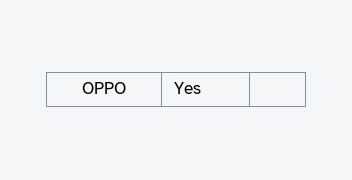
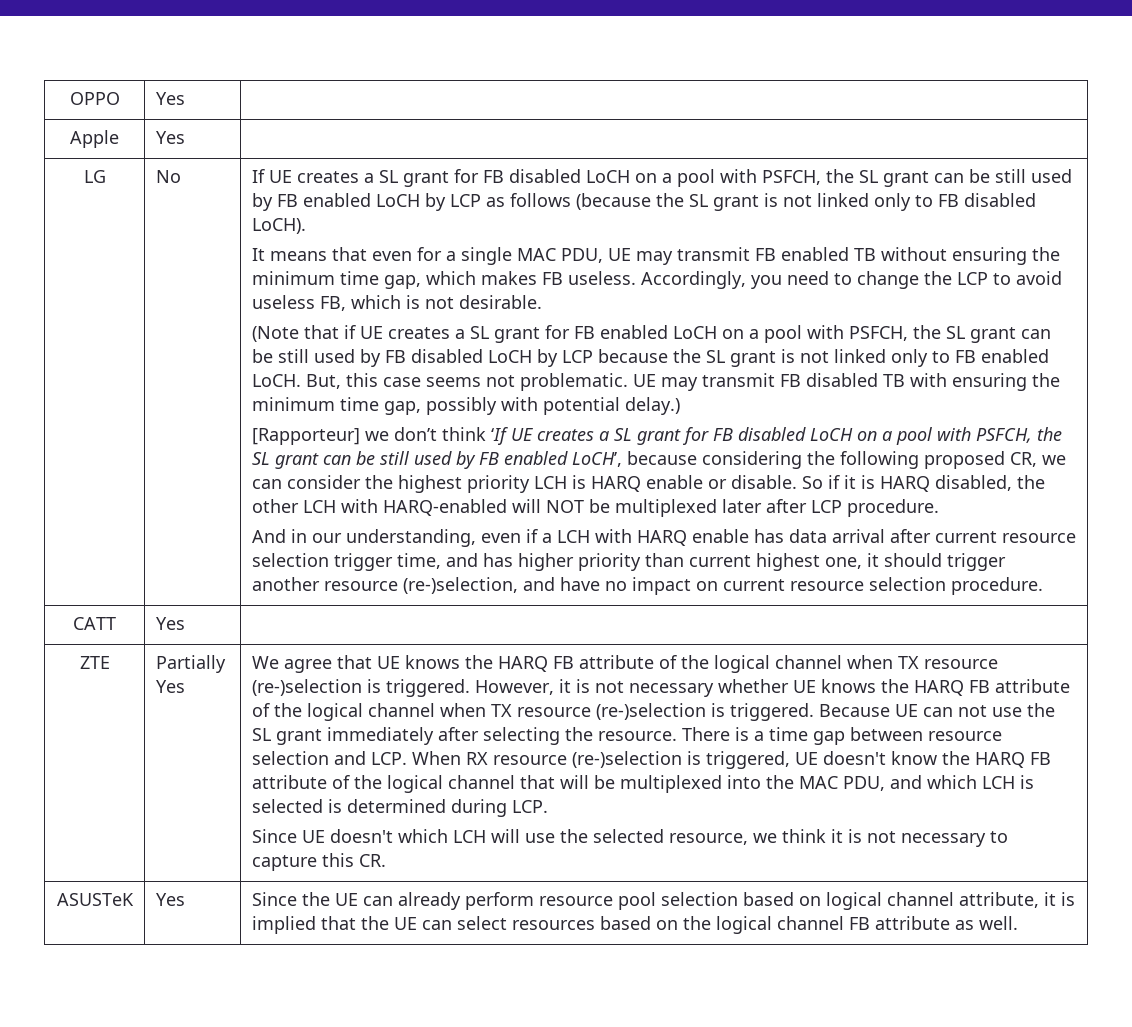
(201, 88) none -> [70,130,119,148] [155,131,185,144] [83,170,106,183] [155,170,181,183] [251,169,1072,187] [251,193,1036,211] [251,218,306,234] [251,247,1060,265] [251,271,1062,289] [251,295,542,311] [251,325,1051,343] [251,349,1049,367] [251,373,1060,391] [251,397,680,415] [251,427,1062,445] [251,451,1066,469] [251,475,1045,493] [251,499,939,517] [251,529,1076,547] [251,553,1006,571] [251,577,1043,595] [73,617,116,630] [155,617,185,630] [79,656,110,669] [155,655,226,673] [155,680,185,693] [251,655,998,673] [251,679,1070,697] [251,703,1055,721] [251,727,1002,745] [251,751,1051,769] [251,775,1034,793] [251,799,548,817] [251,829,1008,847] [251,853,386,871] [56,893,134,906] [155,893,185,906] [251,892,1075,910] [251,916,1018,934] // Apple | Yes | // LG | No | If UE creates a SL grant for FB disabled LoCH on a pool with PSFCH, the SL grant can be still used by FB enabled LoCH by LCP as follows (because the SL grant is not linked only to FB disabled LoCH). // It means that even for a single MAC PDU, UE may transmit FB enabled TB without ensuring the minimum time gap, which makes FB useless. Accordingly, you need to change the LCP to avoid useless FB, which is not desirable. // (Note that if UE creates a SL grant for FB enabled LoCH on a pool with PSFCH, the SL grant can be still used by FB disabled LoCH by LCP because the SL grant is not linked only to FB enabled LoCH. But, this case seems not problematic. UE may transmit FB disabled TB with ensuring the minimum time gap, possibly with potential delay.) // [Rapporteur] we don’t think ‘If UE creates a SL grant for FB disabled LoCH on a pool with PSFCH, the SL grant can be still used by FB enabled LoCH’, because considering the following proposed CR, we can consider the highest priority LCH is HARQ enable or disable. So if it is HARQ disabled, the other LCH with HARQ-enabled will NOT be multiplexed later after LCP procedure. // And in our understanding, even if a LCH with HARQ enable has data arrival after current resource selection trigger time, and has higher priority than current highest one, it should trigger another resource (re-)selection, and have no impact on current resource selection procedure. // CATT | Yes | // ZTE | Partially Yes | We agree that UE knows the HARQ FB attribute of the logical channel when TX resource (re-)selection is triggered. However, it is not necessary whether UE knows the HARQ FB attribute of the logical channel when TX resource (re-)selection is triggered. Because UE can not use the SL grant immediately after selecting the resource. There is a time gap between resource selection and LCP. When RX resource (re-)selection is triggered, UE doesn't know the HARQ FB attribute of the logical channel that will be multiplexed into the MAC PDU, and which LCH is selected is determined during LCP. // Since UE doesn't which LCH will use the selected resource, we think it is not necessary to capture this CR. // ASUSTeK | Yes | Since the UE can already perform resource pool selection based on logical channel attribute, it is implied that the UE can select resources based on the logical channel FB attribute as well.

